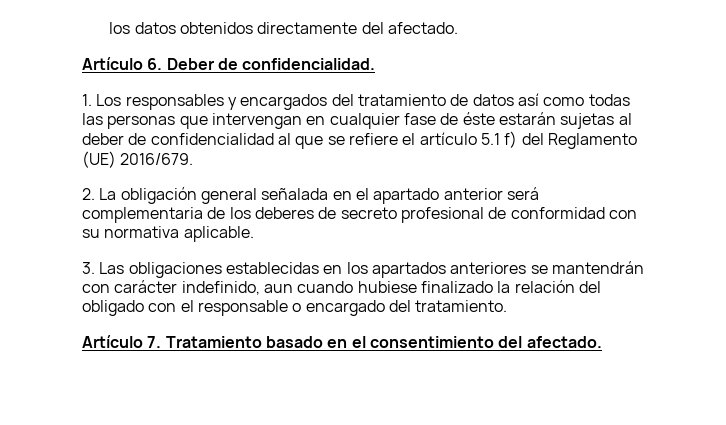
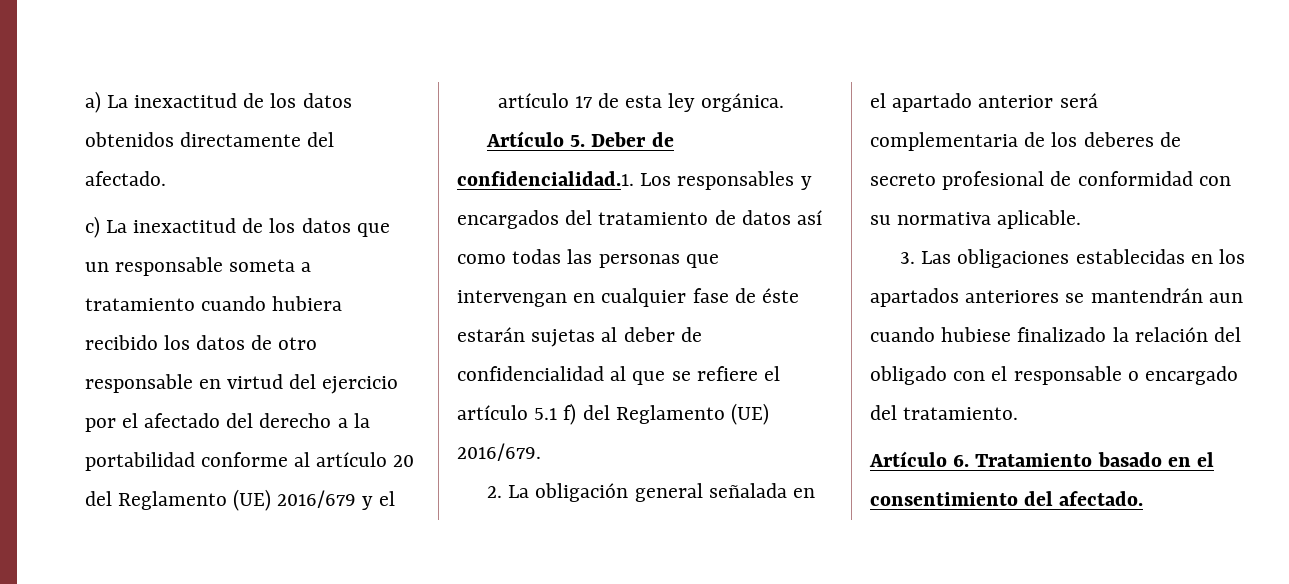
(109, 28) none -> [84,91,265,113] a) La inexactitud de
[82,57,163,70] // Artículo 6. -> [84,216,390,238] [84,257,312,276] [84,296,342,311] [84,335,318,350] [84,374,399,394] [84,413,370,432] [84,452,415,471] [84,489,395,511] [497,93,784,112] [485,131,586,147] // c) La inexactitud de los datos que un responsable someta a tratamiento cuando hubiera recibido los datos de otro responsable en virtud del ejercicio por el afectado del derecho a la portabilidad conforme al artículo 20 del Reglamento (UE) 2016/679 y el artículo 17 de esta ley orgánica. // Artículo 5.
[242,58,376,70] [82,94,92,106] confidencialidad. // 1. -> [457,171,634,186] confidencialidad.1.
[82,280,260,295] con carácter indefinido, -> (1203, 295) none
[147,336,162,348] 7. -> [953,454,970,467] 6.

